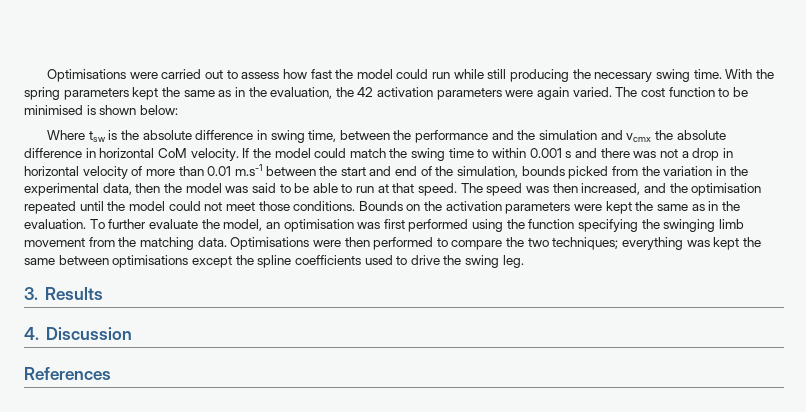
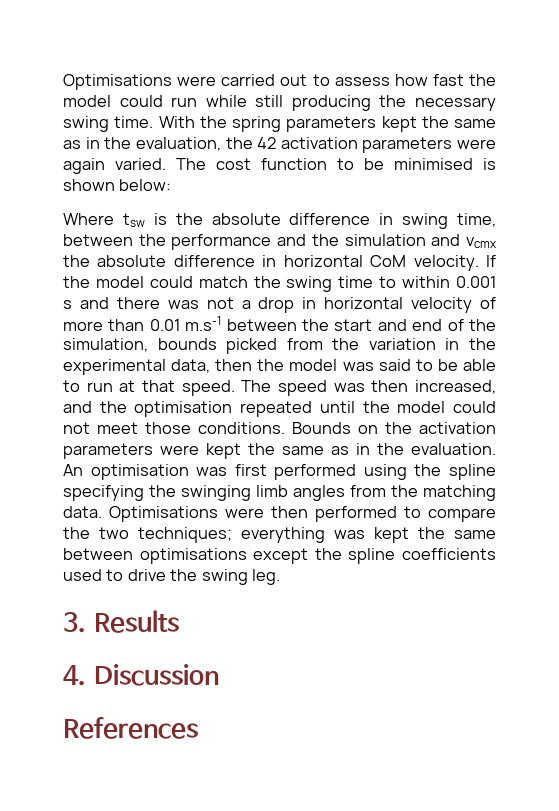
[89,219,280,231] To further evaluate the model, an -> [63,464,83,476] An
[528,219,575,229] function -> [449,464,496,480] spline
[24,238,85,247] movement -> [293,485,345,501] angles

